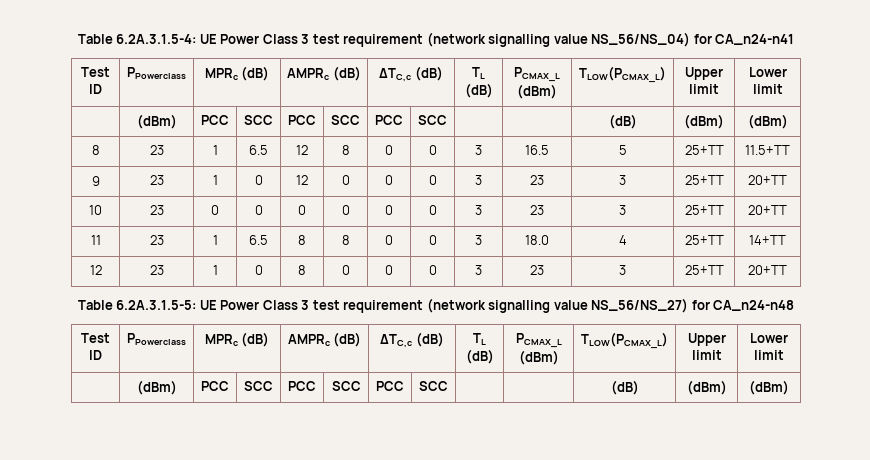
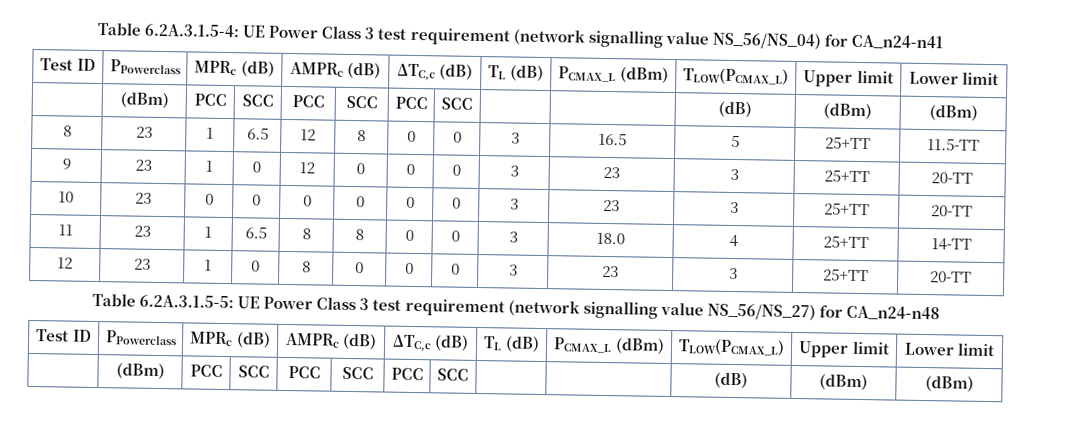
[745,145,790,155] 11.5+TT -> [926,138,980,151] 11.5-TT
[748,175,787,185] 20+TT -> [931,172,973,184] 20-TT
[748,205,787,215] 20+TT -> [931,205,973,217] 20-TT
[749,235,786,245] 14+TT -> [930,238,972,251] 14-TT
[748,265,787,275] 20+TT -> [930,271,972,283] 20-TT

